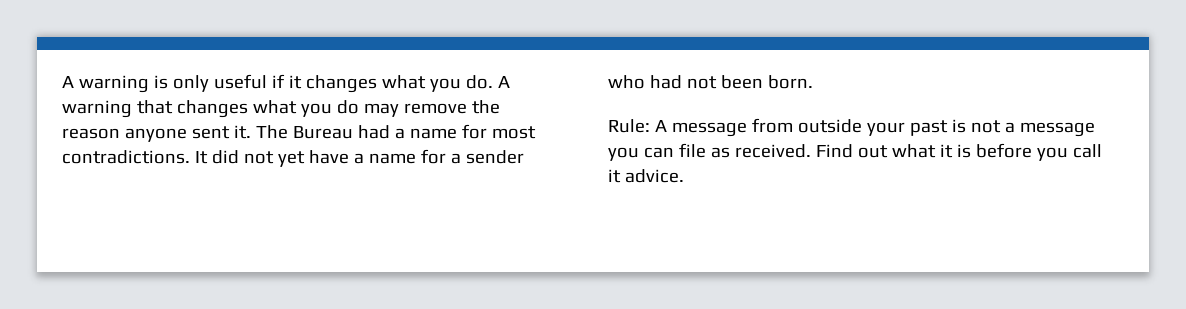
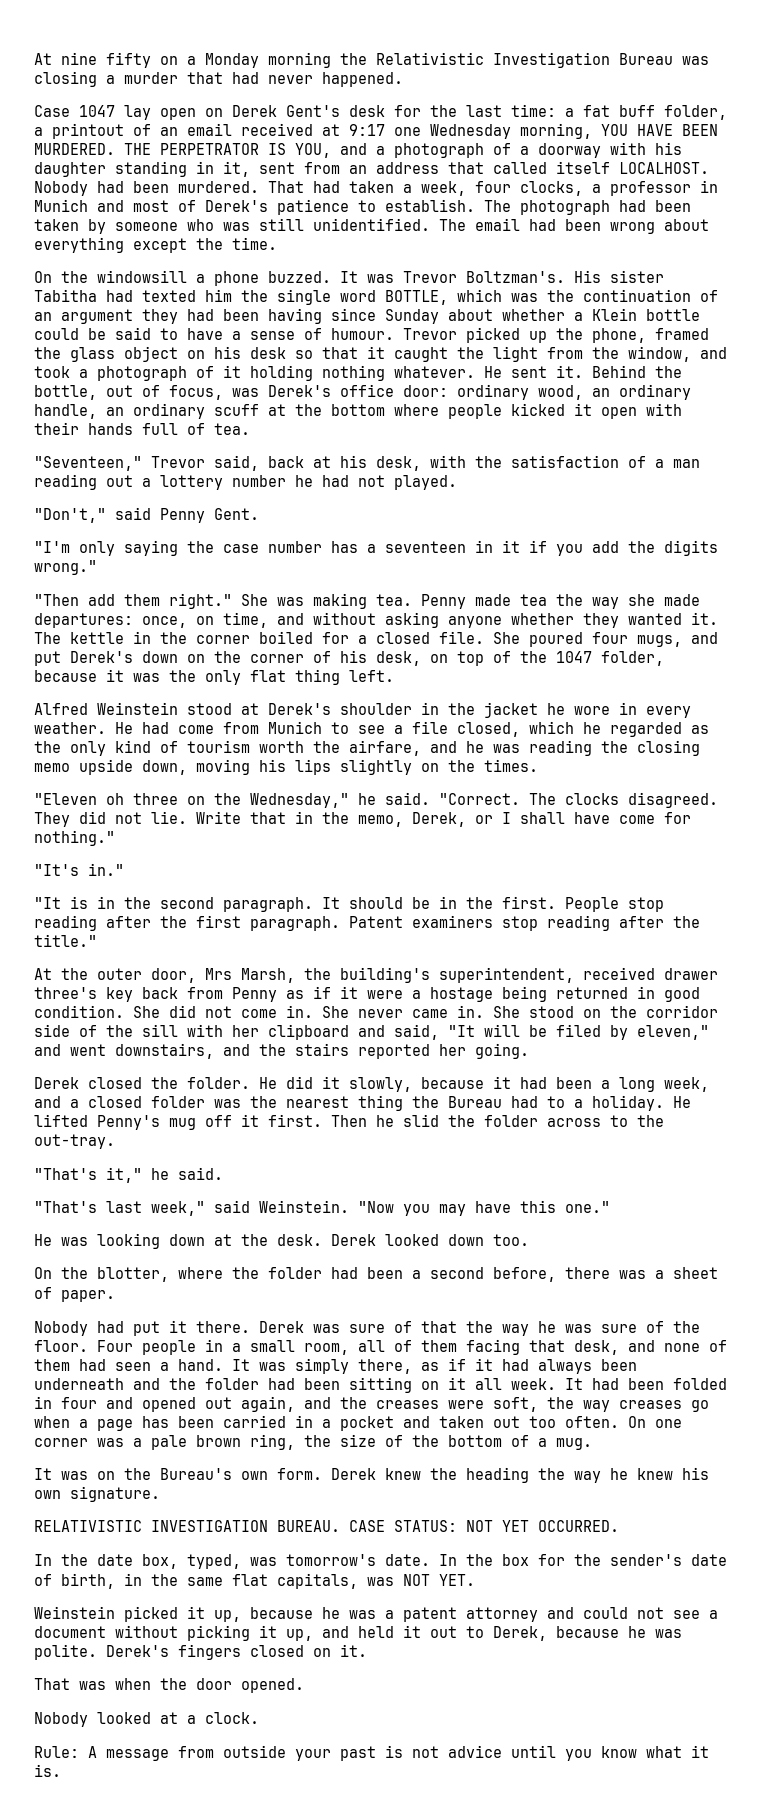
[62,74,510,93] [62,100,500,118] [62,124,536,142] [62,149,524,167] [608,75,813,89] A warning is only useful if it changes what you do. A warning that changes what you do may remove the reason anyone sent it. The Bureau had a name for most contradictions. It did not yet have a name for a sender who had not been born. -> [34,52,709,68] [34,71,403,87] [34,104,727,120] [34,123,718,139] [34,142,682,158] [34,161,709,177] [34,180,718,196] [34,199,691,215] [34,218,709,234] [34,237,277,253] [34,270,664,286] [34,289,718,305] [34,308,700,324] [34,327,709,343] [34,346,727,362] [34,365,682,381] [34,384,691,400] [34,403,682,419] [34,422,250,435] [34,455,700,471] [34,474,457,490] [34,507,259,523] [34,540,718,556] [34,560,97,575] [34,593,700,609] [34,612,718,628] [34,631,718,647] [34,650,664,666] [34,669,394,685] [34,702,691,718] [34,721,709,737] [34,740,700,756] [34,759,538,775] [34,792,718,808] [34,811,691,827] [34,830,115,846] [34,863,124,876] [34,896,664,912] [34,915,700,931] [34,934,97,947] [34,967,718,983] [34,986,700,1002] [34,1005,718,1018] [34,1024,709,1040] [34,1043,529,1059] [34,1076,709,1092] [34,1095,691,1111] [34,1114,664,1130] [34,1134,115,1149] [34,1167,223,1183] [34,1200,610,1216] [34,1233,529,1249] [34,1267,718,1282] [34,1287,115,1302] [34,1320,700,1336] [34,1339,727,1355] [34,1358,637,1374] [34,1377,727,1393] [34,1396,709,1412] [34,1415,682,1431] [34,1434,592,1450] [34,1467,709,1483] [34,1486,160,1502] [34,1520,619,1532] [34,1554,727,1569] [34,1573,475,1589] [34,1606,718,1622] [34,1625,682,1641] [34,1644,367,1660] [34,1678,304,1693] [34,1712,259,1727] At nine fifty on a Monday morning the Relativistic Investigation Bureau was closing a murder that had never happened. // Case 1047 lay open on Derek Gent's desk for the last time: a fat buff folder, a printout of an email received at 9:17 one Wednesday morning, YOU HAVE BEEN MURDERED. THE PERPETRATOR IS YOU, and a photograph of a doorway with his daughter standing in it, sent from an address that called itself LOCALHOST. Nobody had been murdered. That had taken a week, four clocks, a professor in Munich and most of Derek's patience to establish. The photograph had been taken by someone who was still unidentified. The email had been wrong about everything except the time. // On the windowsill a phone buzzed. It was Trevor Boltzman's. His sister Tabitha had texted him the single word BOTTLE, which was the continuation of an argument they had been having since Sunday about whether a Klein bottle could be said to have a sense of humour. Trevor picked up the phone, framed the glass object on his desk so that it caught the light from the window, and took a photograph of it holding nothing whatever. He sent it. Behind the bottle, out of focus, was Derek's office door: ordinary wood, an ordinary handle, an ordinary scuff at the bottom where people kicked it open with their hands full of tea. // "Seventeen," Trevor said, back at his desk, with the satisfaction of a man reading out a lottery number he had not played. // "Don't," said Penny Gent. // "I'm only saying the case number has a seventeen in it if you add the digits wrong." // "Then add them right." She was making tea. Penny made tea the way she made departures: once, on time, and without asking anyone whether they wanted it. The kettle in the corner boiled for a closed file. She poured four mugs, and put Derek's down on the corner of his desk, on top of the 1047 folder, because it was the only flat thing left. // Alfred Weinstein stood at Derek's shoulder in the jacket he wore in every weather. He had come from Munich to see a file closed, which he regarded as the only kind of tourism worth the airfare, and he was reading the closing memo upside down, moving his lips slightly on the times. // "Eleven oh three on the Wednesday," he said. "Correct. The clocks disagreed. They did not lie. Write that in the memo, Derek, or I shall have come for nothing." // "It's in." // "It is in the second paragraph. It should be in the first. People stop reading after the first paragraph. Patent examiners stop reading after the title." // At the outer door, Mrs Marsh, the building's superintendent, received drawer three's key back from Penny as if it were a hostage being returned in good condition. She did not come in. She never came in. She stood on the corridor side of the sill with her clipboard and said, "It will be filed by eleven," and went downstairs, and the stairs reported her going. // Derek closed the folder. He did it slowly, because it had been a long week, and a closed folder was the nearest thing the Bureau had to a holiday. He lifted Penny's mug off it first. Then he slid the folder across to the out-tray. // "That's it," he said. // "That's last week," said Weinstein. "Now you may have this one." // He was looking down at the desk. Derek looked down too. // On the blotter, where the folder had been a second before, there was a sheet of paper. // Nobody had put it there. Derek was sure of that the way he was sure of the floor. Four people in a small room, all of them facing that desk, and none of them had seen a hand. It was simply there, as if it had always been underneath and the folder had been sitting on it all week. It had been folded in four and opened out again, and the creases were soft, the way creases go when a page has been carried in a pocket and taken out too often. On one corner was a pale brown ring, the size of the bottom of a mug. // It was on the Bureau's own form. Derek knew the heading the way he knew his own signature. // RELATIVISTIC INVESTIGATION BUREAU. CASE STATUS: NOT YET OCCURRED. // In the date box, typed, was tomorrow's date. In the box for the sender's date of birth, in the same flat capitals, was NOT YET. // Weinstein picked it up, because he was a patent attorney and could not see a document without picking it up, and held it out to Derek, because he was polite. Derek's fingers closed on it. // That was when the door opened. // Nobody looked at a clock.
[1004,122,1095,137] [608,143,1102,161] [608,169,684,183] a message you can file as received. Find out what it is before you call it advice. -> [448,1745,709,1761] [34,1764,61,1777] advice until you know what it is.

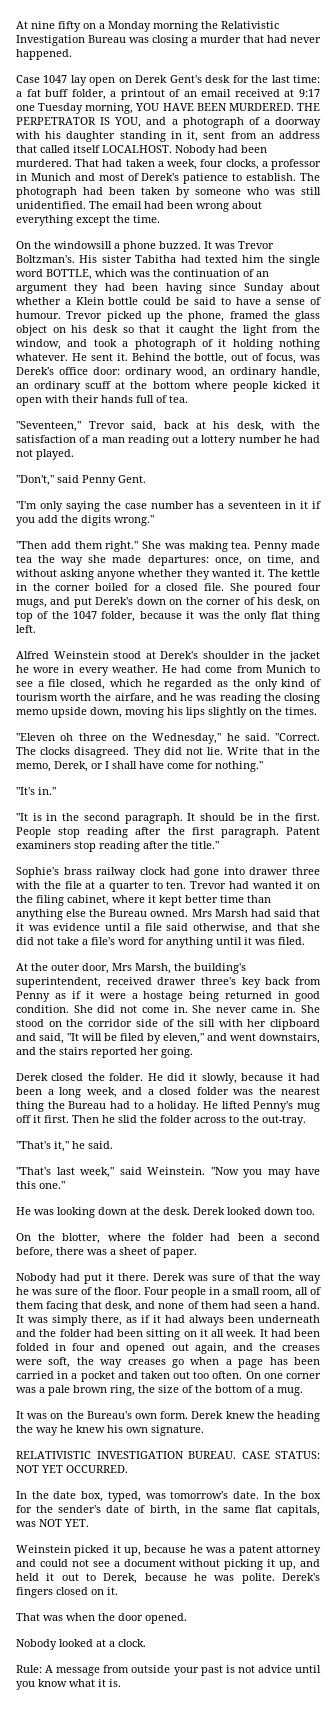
[430,124,511,139] Wednesday -> [38,103,84,114] Tuesday
(97, 940) none -> [16,867,320,878] [16,881,320,892] [16,895,271,906] [16,909,320,920] [16,923,320,934] [16,937,305,948] // Sophie's brass railway clock had gone into drawer three with the file at a quarter to ten. Trevor had wanted it on the filing cabinet, where it kept better time than anything else the Bureau owned. Mrs Marsh had said that it was evidence until a file said otherwise, and that she did not take a file's word for anything until it was filed.

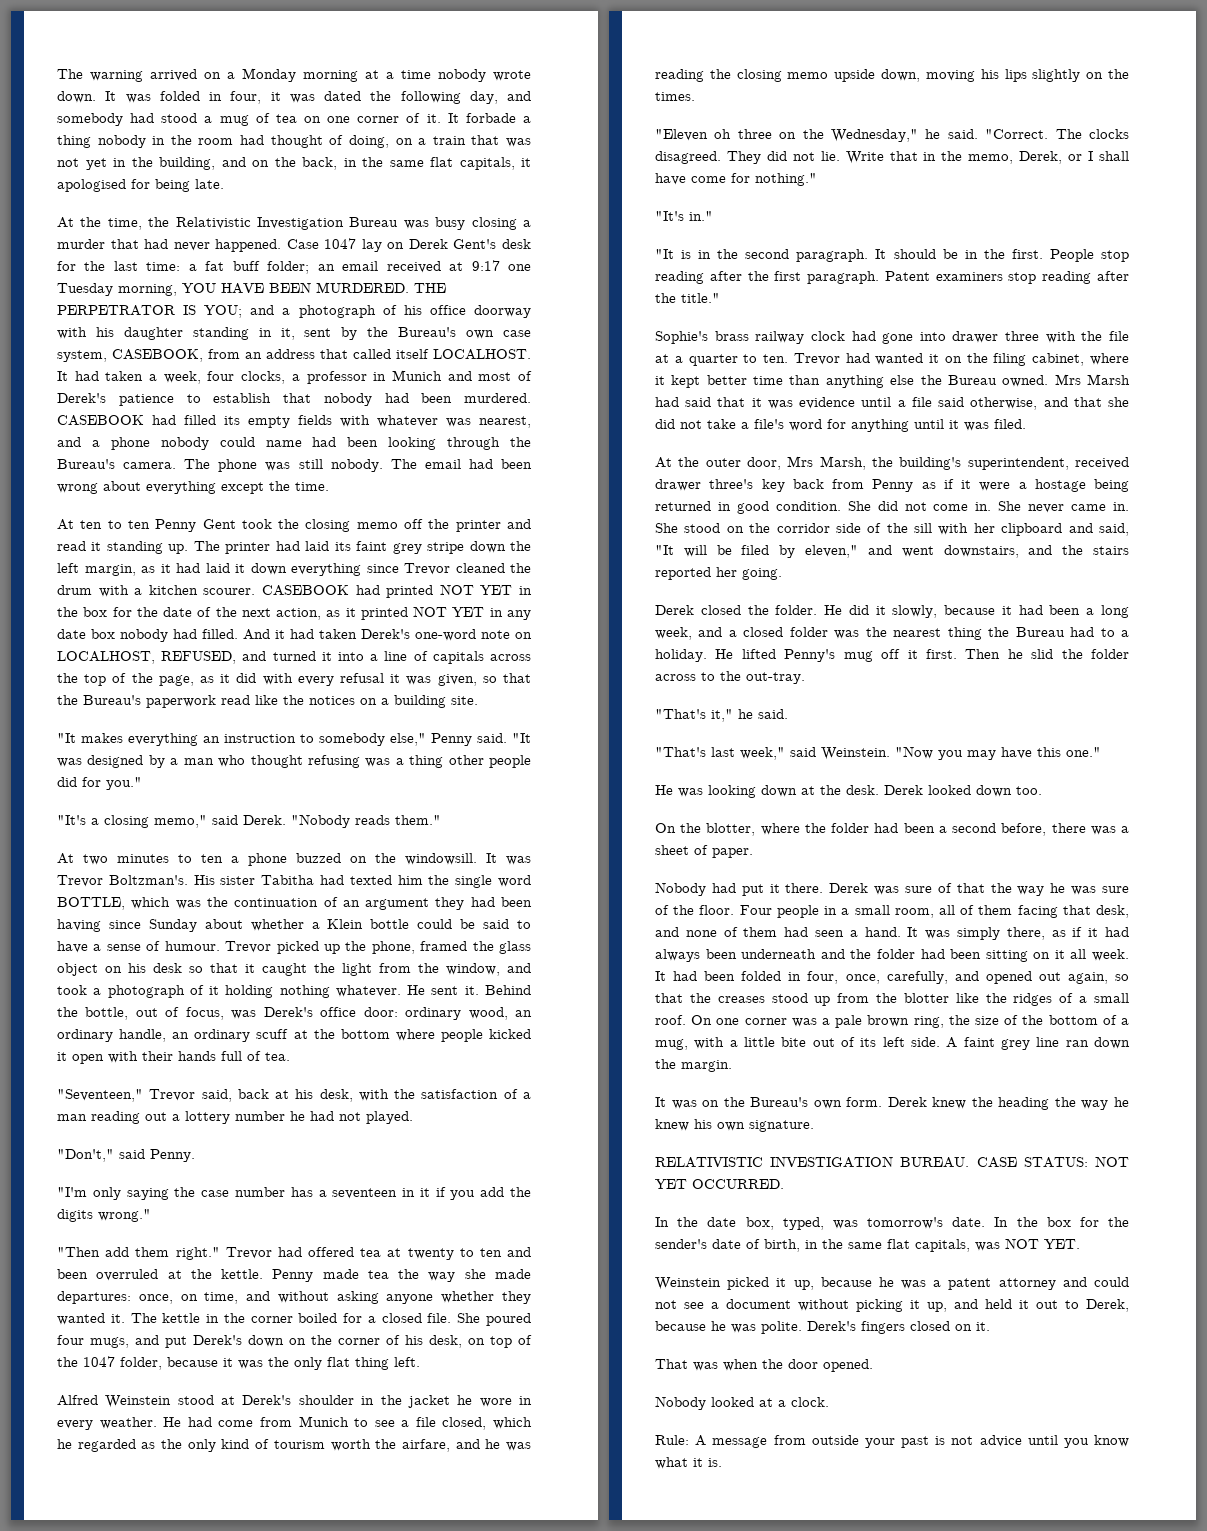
[16,21,81,32] At nine fifty -> [57,69,197,82] The warning arrived
(198, 26) none -> [365,69,531,82] [57,91,531,104] [57,113,532,126] [57,135,532,148] [57,157,531,170] [57,179,224,192] [57,217,142,230] at a time nobody wrote down. It was folded in four, it was dated the following day, and somebody had stood a mug of tea on one corner of it. It forbade a thing nobody in the room had thought of doing, on a train that was not yet in the building, and on the back, in the same flat capitals, it apologised for being late. // At the time,
(149, 40) none -> [435,217,466,230] busy
(72, 54) // -> (282, 245) none
[89,77,116,86] open -> (382, 245) none
[71,89,181,100] folder, a printout of -> [267,261,310,274] folder;
[114,117,142,128] YOU, -> [204,305,243,318] YOU;
[263,119,270,125] a -> [403,305,466,315] his office
(226, 135) none -> [341,327,532,340] [57,349,203,362] by the Bureau's own case system, CASEBOOK,
[175,145,267,156] [16,159,100,167] Nobody had been murdered. That -> [57,371,68,381] It
[246,173,320,181] [16,187,269,198] establish. The photograph had been taken by someone who -> [213,393,531,406] [57,415,531,428] [57,437,531,450] [57,459,258,472] establish that nobody had been murdered. CASEBOOK had filled its empty fields with whatever was nearest, and a phone nobody could name had been looking through the Bureau's camera. The phone
[16,201,86,209] unidentified. -> [330,459,383,472] nobody.
[16,241,201,252] On the windowsill a phone buzzed. -> [57,519,532,532] [57,541,531,554] [57,563,531,576] [57,584,533,598] [57,606,531,620] [57,629,532,642] [57,651,531,664] [57,673,531,686] [57,695,478,708] [57,733,531,746] [57,755,531,768] [57,777,142,790] [57,814,441,828] [57,853,477,866] At ten to ten Penny Gent took the closing memo off the printer and read it standing up. The printer had laid its faint grey stripe down the left margin, as it had laid it down everything since Trevor cleaned the drum with a kitchen scourer. CASEBOOK had printed NOT YET in the box for the date of the next action, as it printed NOT YET in any date box nobody had filled. And it had taken Derek's one-word note on LOCALHOST, REFUSED, and turned it into a line of capitals across the top of the page, as it did with every refusal it was given, so that the Bureau's paperwork read like the notices on a building site. // "It makes everything an instruction to somebody else," Penny said. "It was designed by a man who thought refusing was a thing other people did for you." // "It's a closing memo," said Derek. "Nobody reads them." // At two minutes to ten a phone buzzed on the windowsill.
[82,475,146,486] Penny Gent. -> [150,1149,195,1162] Penny.
[142,541,251,552] She was making tea. -> [225,1247,532,1260] [57,1269,264,1281] Trevor had offered tea at twenty to ten and been overruled at the kettle.
[72,1343,96,1351] four -> [807,971,948,984] four, once, carefully,
[232,1343,320,1351] [16,1357,320,1368] [16,1371,243,1382] and the creases were soft, the way creases go when a page has been carried in a pocket and taken out too often. -> [1115,974,1129,981] [655,993,1129,1006] [655,1015,686,1025] so that the creases stood up from the blotter like the ridges of a small roof.
[277,1387,303,1396] mug. -> [655,1037,1130,1050] [655,1059,732,1072] mug, with a little bite out of its left side. A faint grey line ran down the margin.

